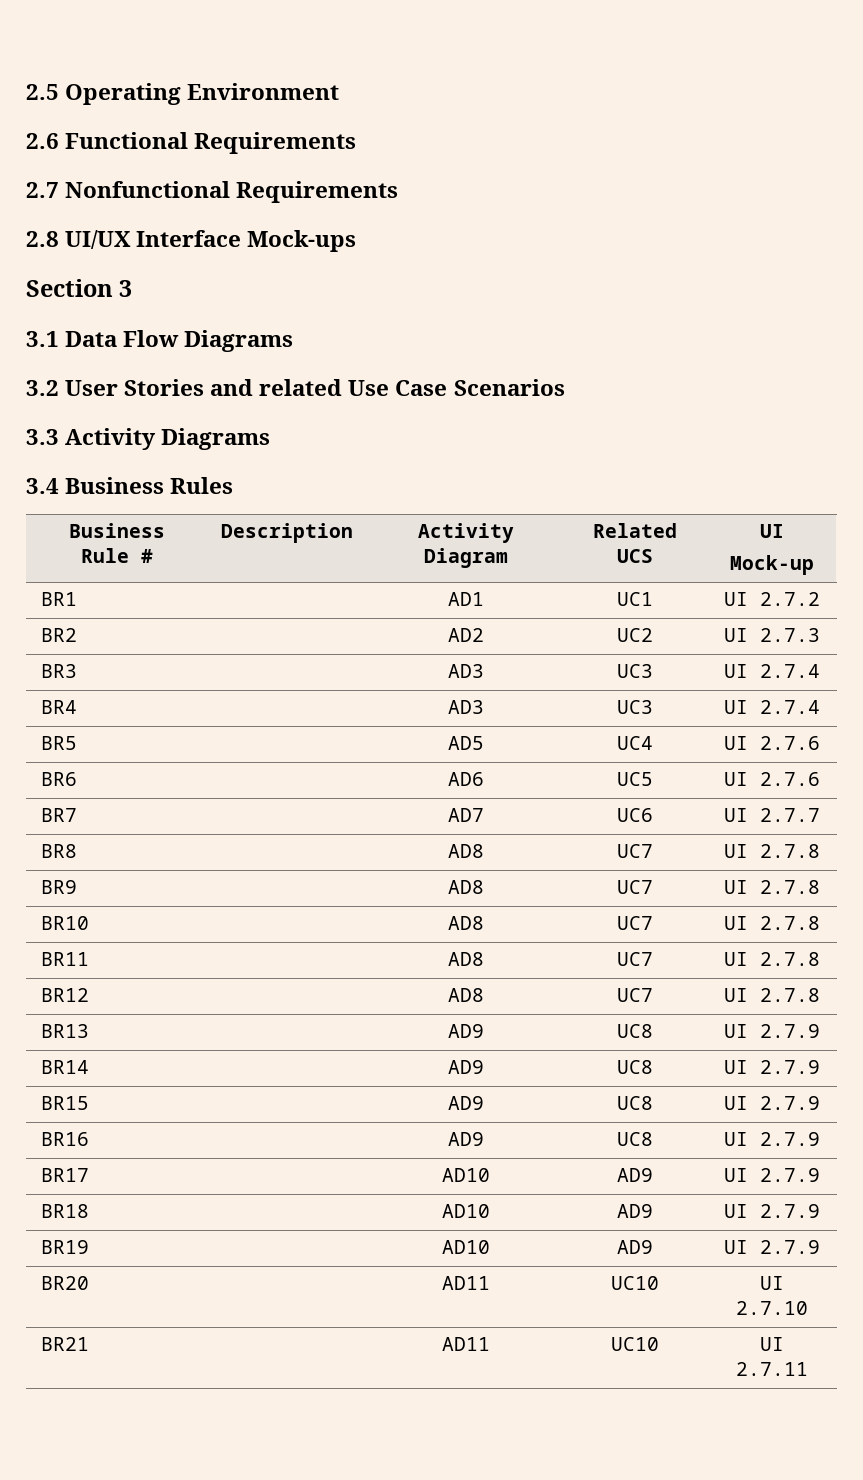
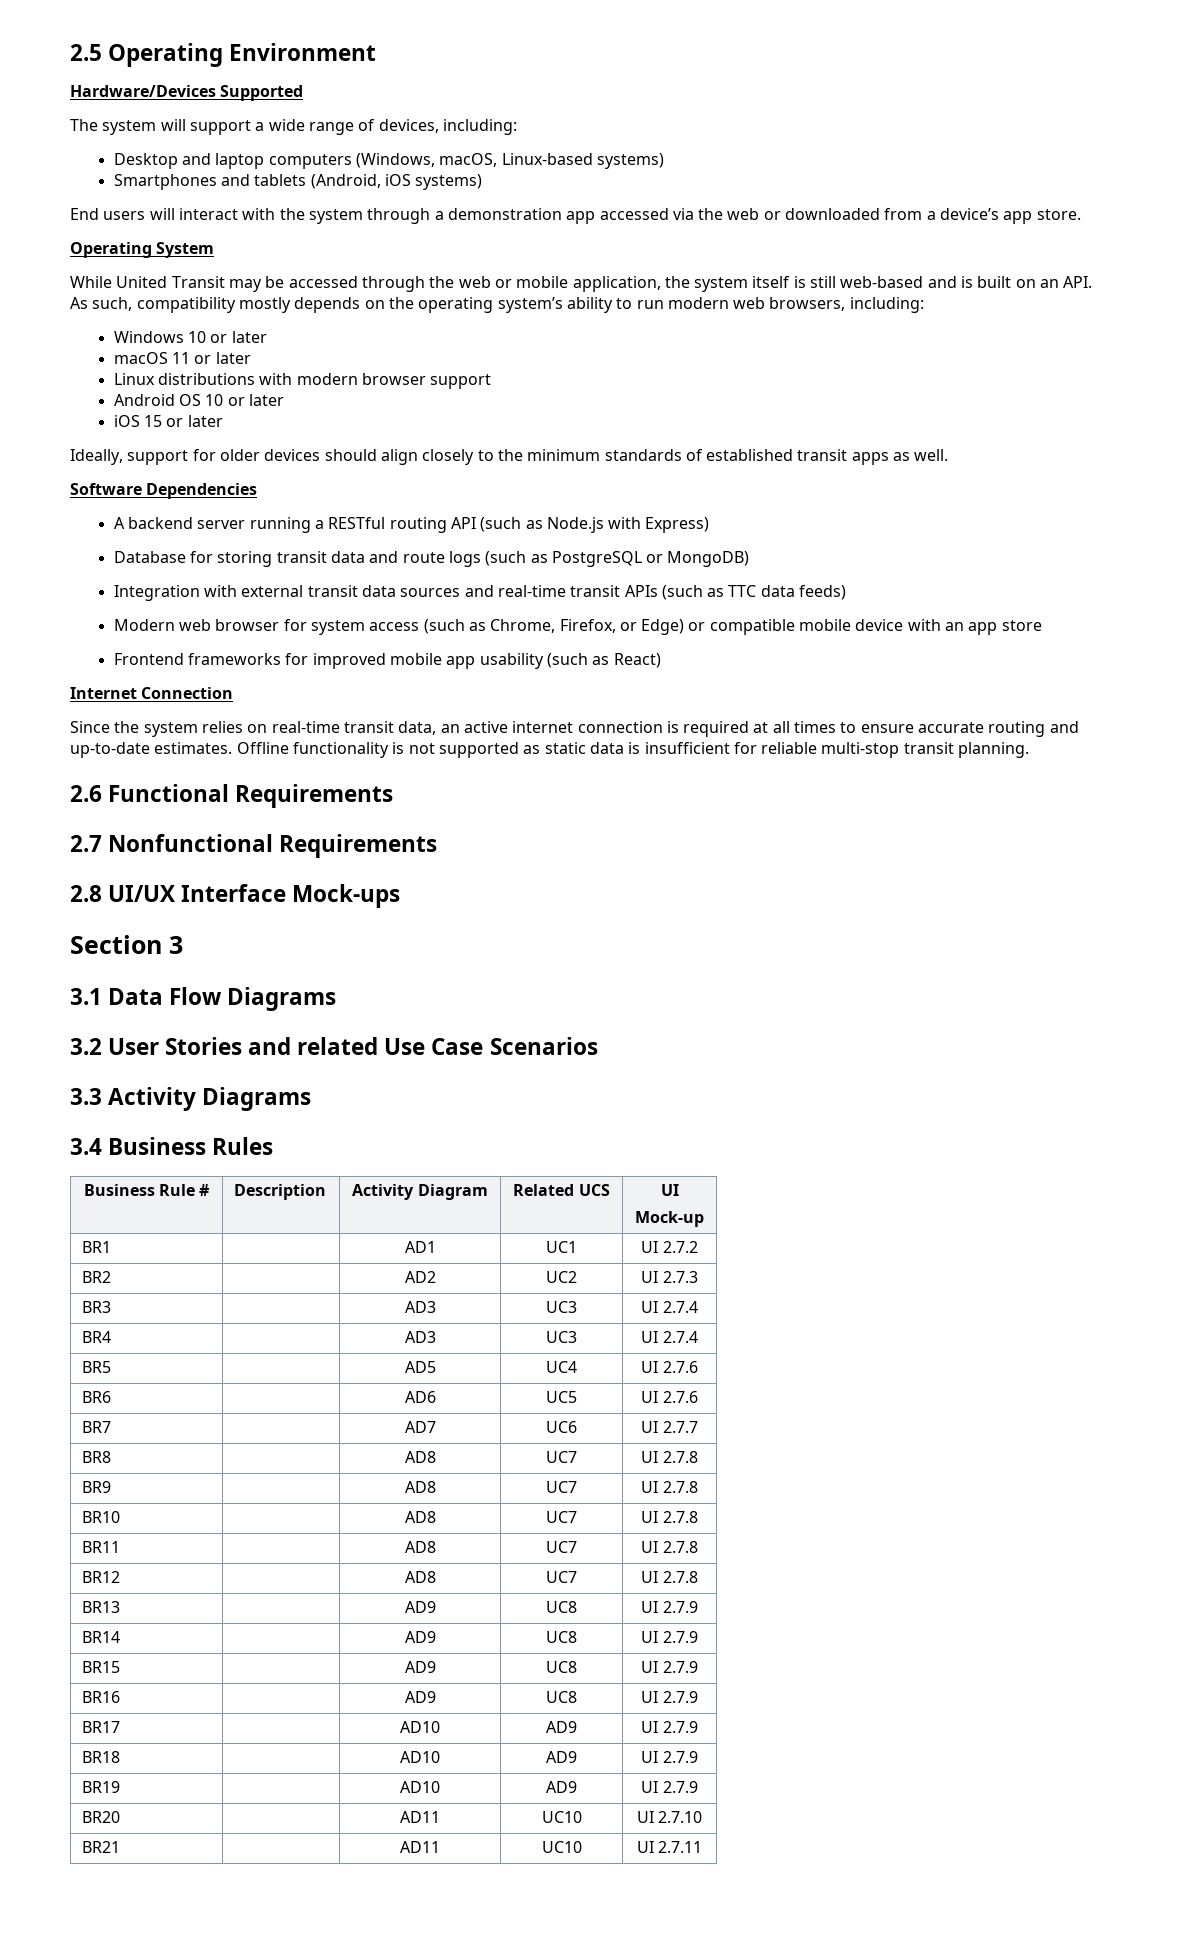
(340, 91) none -> [70,85,304,101] [70,119,517,135] [113,153,664,169] [113,174,483,190] [70,208,1081,224] [70,242,215,258] [70,276,1093,292] [70,297,924,313] [113,331,267,343] [113,352,251,364] [113,373,492,389] [113,394,284,406] [113,415,223,427] [70,449,949,465] [70,483,258,499] [113,517,710,533] [113,551,750,567] [113,585,847,601] [113,619,1042,635] [113,653,661,669] [70,687,234,699] [70,721,1079,737] [70,742,1030,758] // Hardware/Devices Supported // The system will support a wide range of devices, including: // Desktop and laptop computers (Windows, macOS, Linux-based systems) // Smartphones and tablets (Android, iOS systems) // End users will interact with the system through a demonstration app accessed via the web or downloaded from a device’s app store. // Operating System // While United Transit may be accessed through the web or mobile application, the system itself is still web-based and is built on an API. As such, compatibility mostly depends on the operating system’s ability to run modern web browsers, including: // Windows 10 or later // macOS 11 or later // Linux distributions with modern browser support // Android OS 10 or later // iOS 15 or later // Ideally, support for older devices should align closely to the minimum standards of established transit apps as well. // Software Dependencies // A backend server running a RESTful routing API (such as Node.js with Express) // Database for storing transit data and route logs (such as PostgreSQL or MongoDB) // Integration with external transit data sources and real-time transit APIs (such as TTC data feeds) // Modern web browser for system access (such as Chrome, Firefox, or Edge) or compatible mobile device with an app store // Frontend frameworks for improved mobile app usability (such as React) // Internet Connection // Since the system relies on real-time transit data, an active internet connection is required at all times to ensure accurate routing and up-to-date estimates. Offline functionality is not supported as static data is insufficient for reliable multi-stop transit planning.

